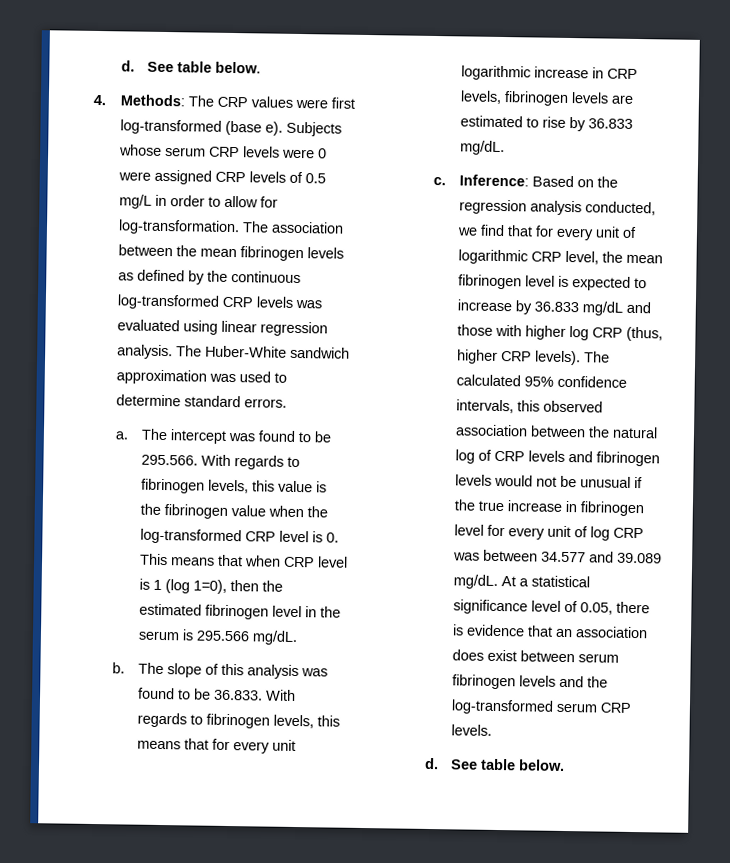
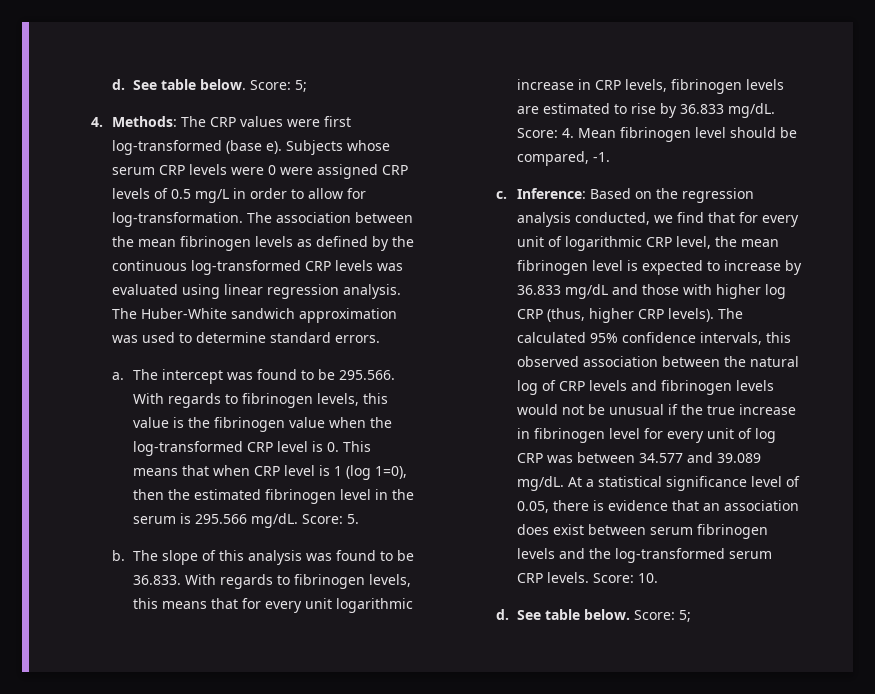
[120,60,262,74] d. See table below. -> [111,79,307,92] d. See table below. Score: 5;
(299, 638) none -> [301,514,359,524] Score: 5.
(506, 148) none -> [516,127,797,142] [516,151,610,166] Score: 4. Mean fibrinogen level should be compared, -1.
[424,757,566,772] // d. See table below. -> [592,573,658,583] [495,609,691,622] Score: 10. // d. See table below. Score: 5;

